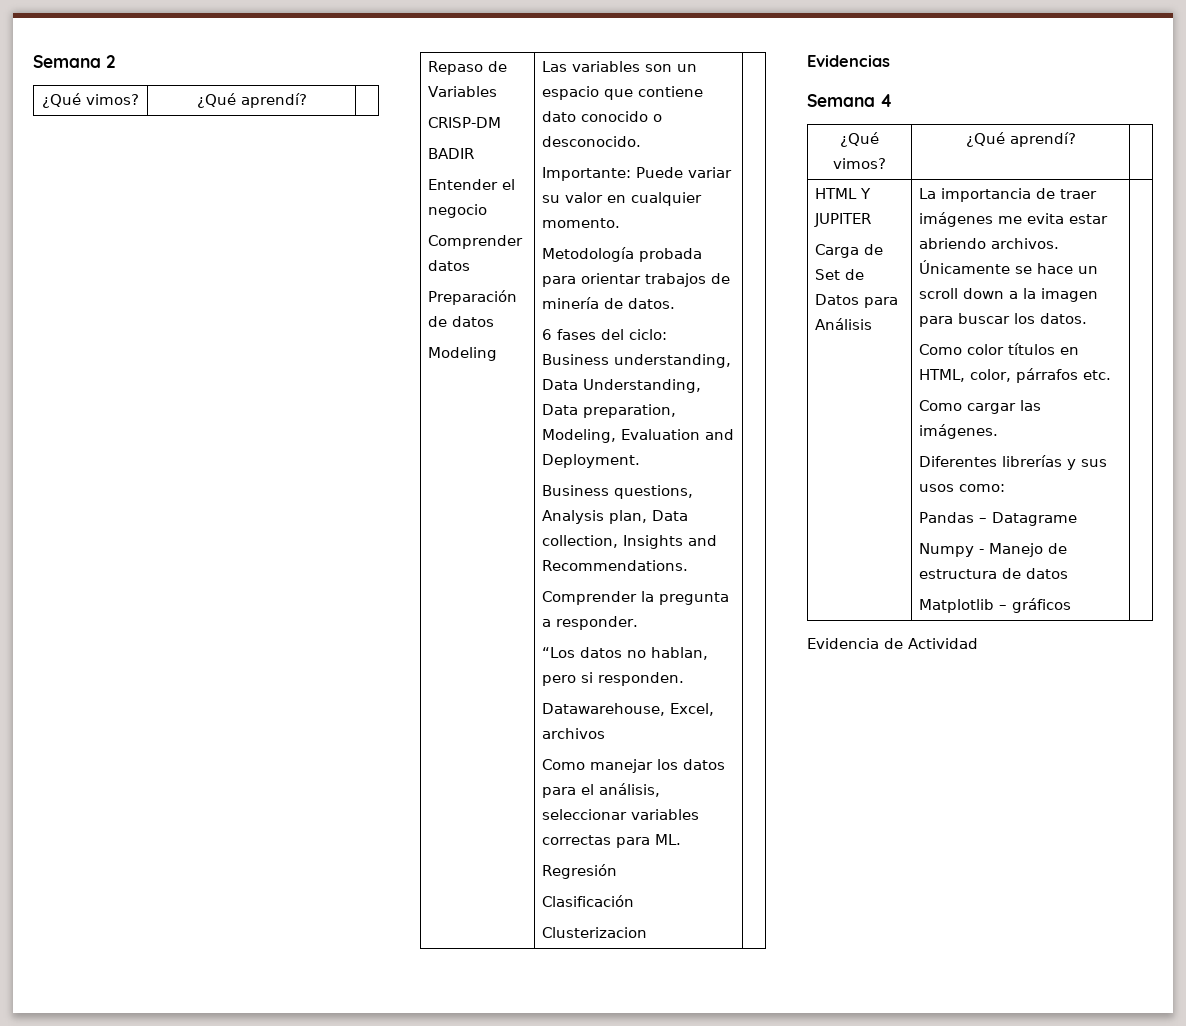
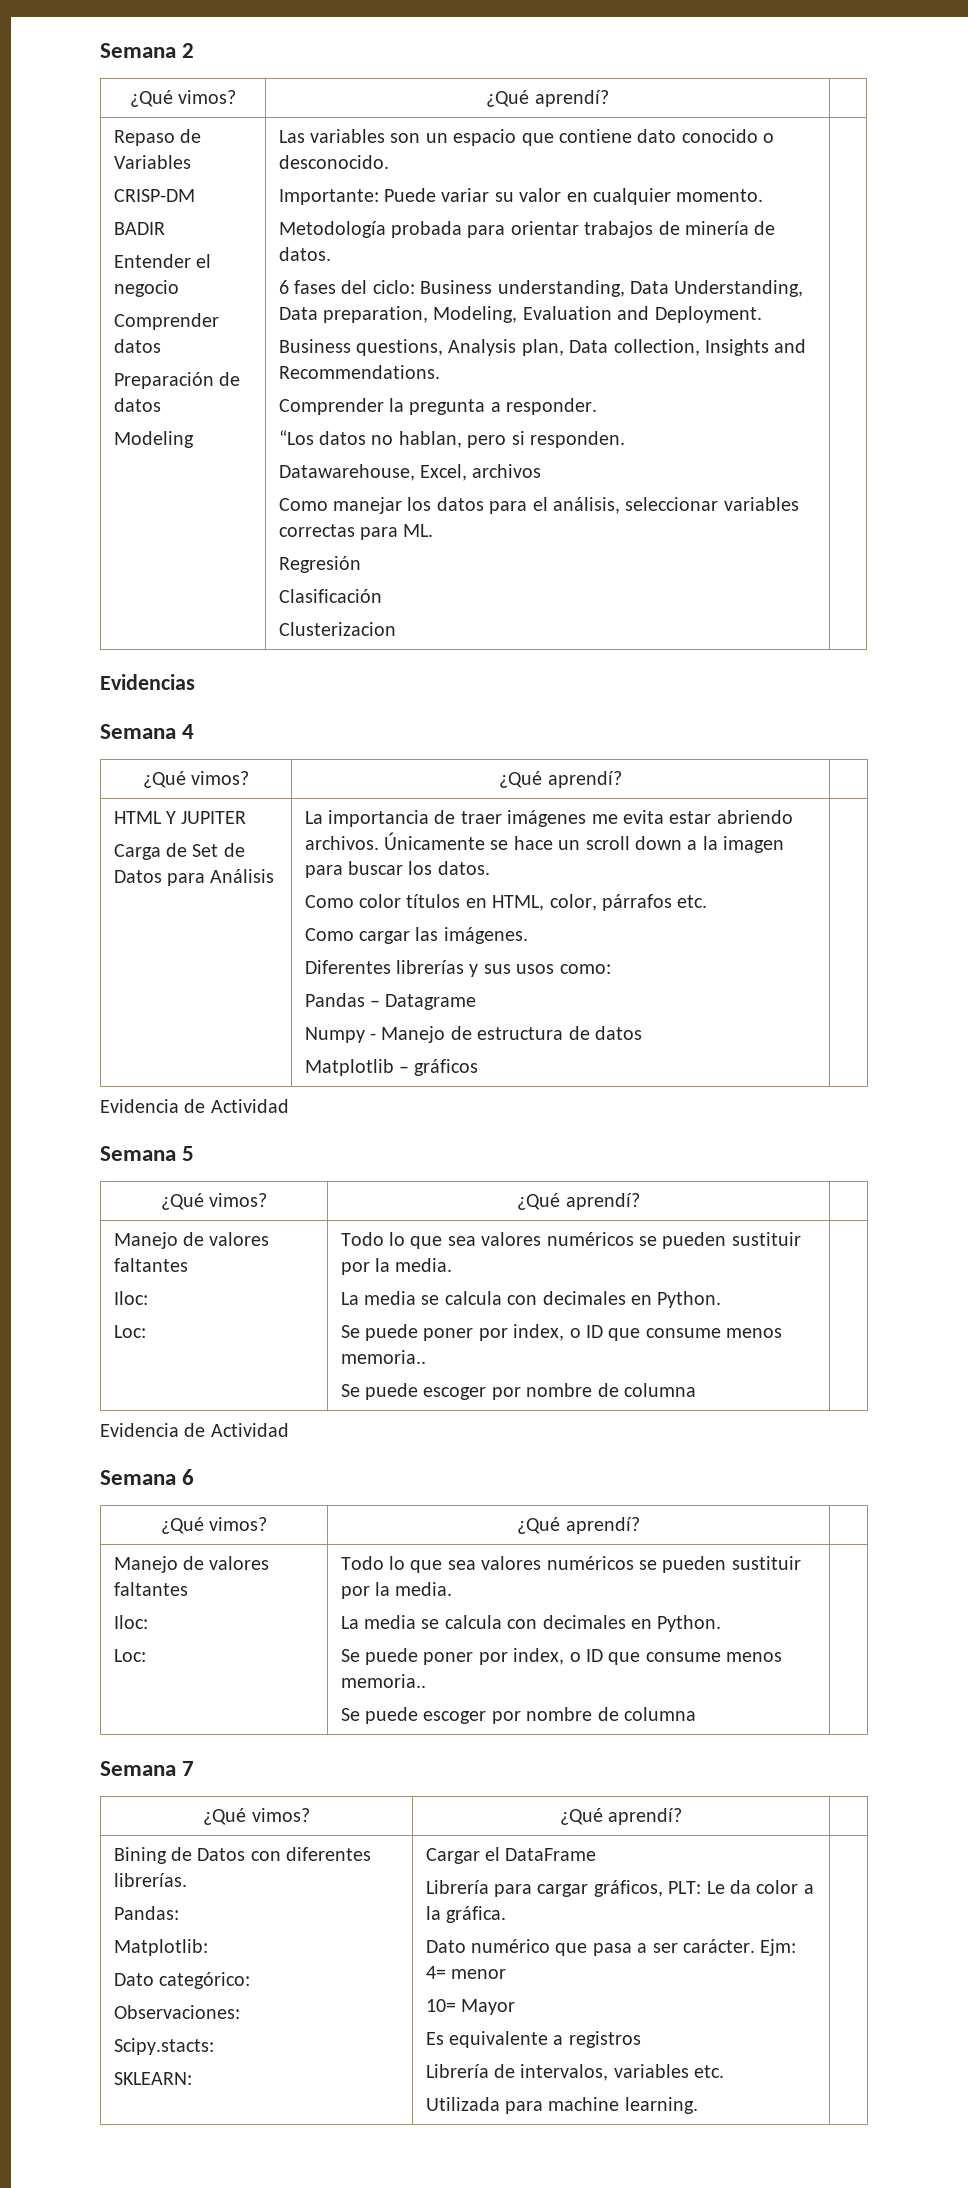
(978, 643) none -> [100,1146,195,1161] [160,1193,268,1210] [517,1193,640,1210] [113,1232,270,1249] [113,1258,188,1272] [113,1291,148,1305] [113,1325,146,1338] [340,1232,801,1249] [340,1258,453,1275] [340,1291,722,1308] [340,1324,783,1341] [340,1350,426,1364] [340,1383,697,1400] [100,1423,289,1437] [100,1469,195,1485] [160,1517,268,1534] [517,1517,640,1534] [113,1556,270,1573] [113,1582,188,1596] [113,1615,148,1629] [113,1649,146,1662] [340,1556,801,1573] [340,1582,453,1599] [340,1615,722,1632] [340,1648,783,1665] [340,1674,426,1688] [340,1707,697,1724] [100,1761,195,1776] [203,1808,310,1825] [559,1808,683,1825] [113,1847,372,1864] [113,1873,187,1887] [113,1906,179,1920] [113,1939,208,1956] [113,1972,251,1989] [113,2005,240,2019] [113,2038,214,2055] [113,2072,192,2085] [425,1847,597,1864] [425,1880,814,1897] [425,1906,507,1923] [425,1939,797,1956] [425,1966,507,1979] [425,1999,516,2015] [425,2031,641,2048] [425,2064,725,2081] [425,2097,698,2114] // Semana 5 // ¿Qué vimos? | ¿Qué aprendí? | // Manejo de valores faltantes // Iloc: // Loc: | Todo lo que sea valores numéricos se pueden sustituir por la media. // La media se calcula con decimales en Python. // Se puede poner por index, o ID que consume menos memoria.. // Se puede escoger por nombre de columna | // Evidencia de Actividad // Semana 6 // ¿Qué vimos? | ¿Qué aprendí? | // Manejo de valores faltantes // Iloc: // Loc: | Todo lo que sea valores numéricos se pueden sustituir por la media. // La media se calcula con decimales en Python. // Se puede poner por index, o ID que consume menos memoria.. // Se puede escoger por nombre de columna | // Semana 7 // ¿Qué vimos? | ¿Qué aprendí? | // Bining de Datos con diferentes librerías. // Pandas: // Matplotlib: // Dato categórico: // Observaciones: // Scipy.stacts: // SKLEARN: | Cargar el DataFrame // Librería para cargar gráficos, PLT: Le da color a la gráfica. // Dato numérico que pasa a ser carácter. Ejm: 4= menor // 10= Mayor // Es equivalente a registros // Librería de intervalos, variables etc. // Utilizada para machine learning. |

